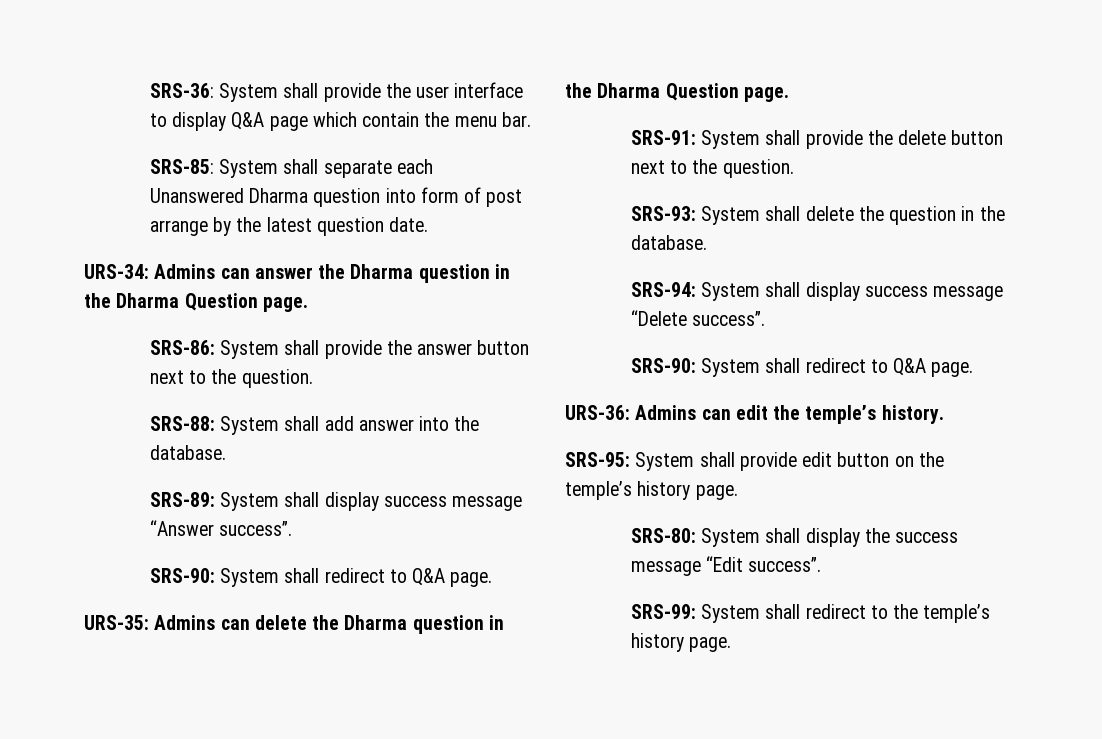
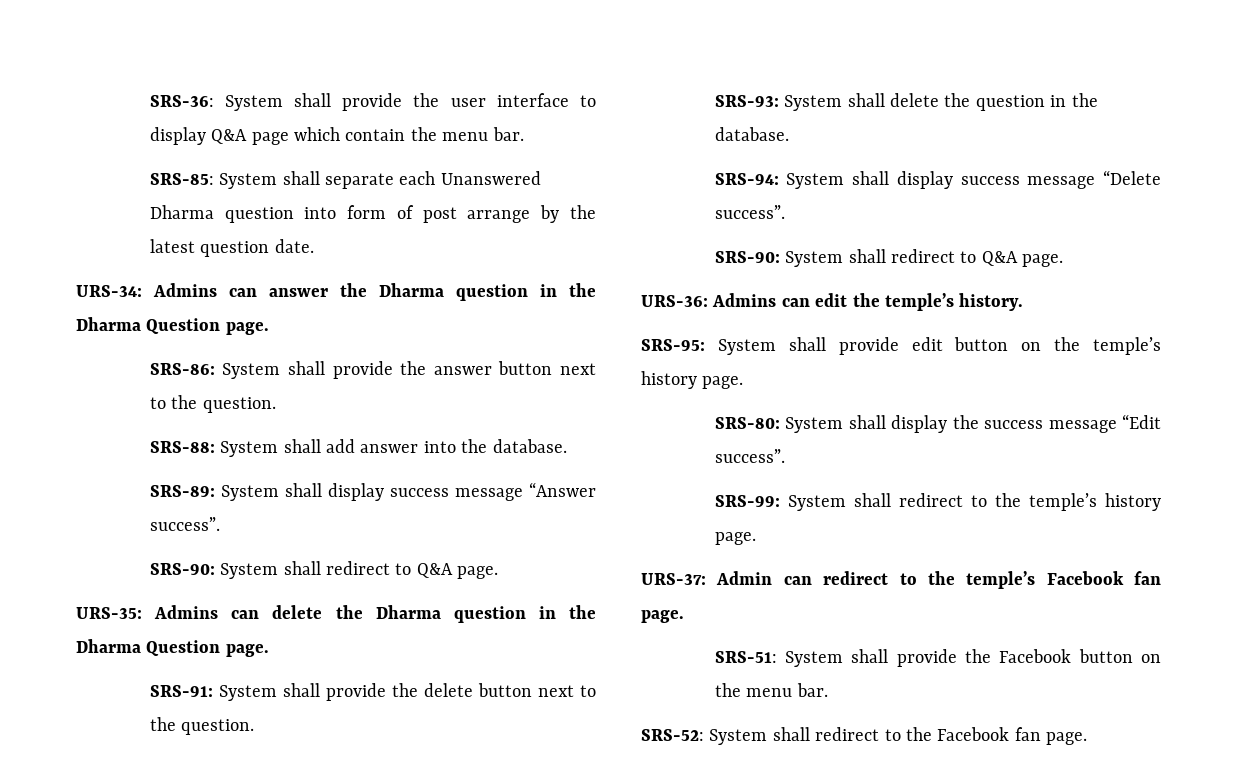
(732, 644) none -> [641,571,1161,589] [641,610,684,623] [714,649,1161,667] [714,683,828,697] [641,727,1088,745] // URS-37: Admin can redirect to the temple’s Facebook fan page. // SRS-51: System shall provide the Facebook button on the menu bar. // SRS-52: System shall redirect to the Facebook fan page.

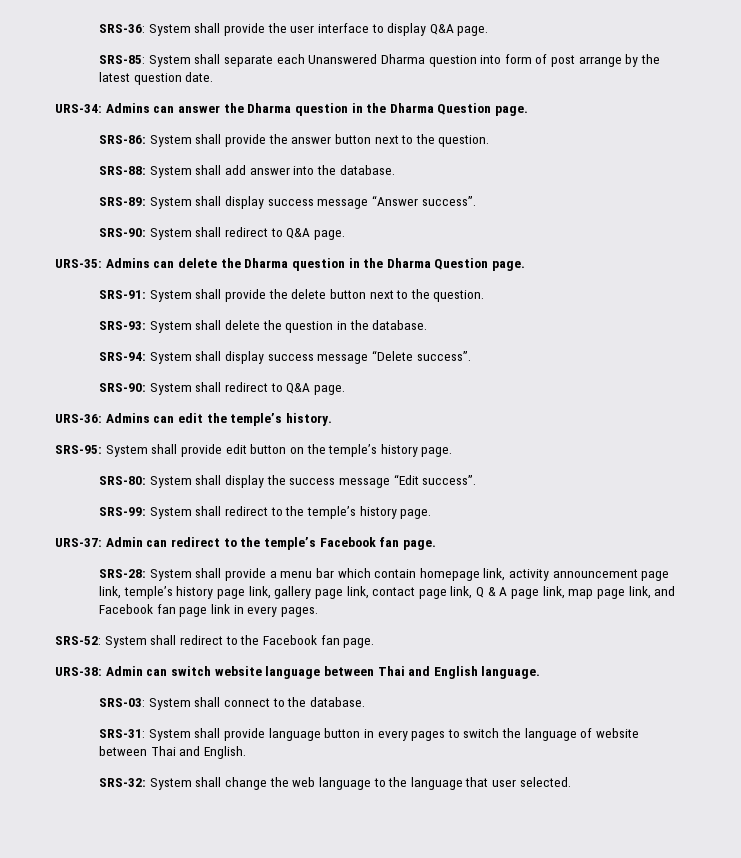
[251,127,524,145] page which contain the menu bar. -> [457,26,489,36] page.
[714,649,1161,667] [714,683,828,697] SRS-51: System shall provide the Facebook button on the menu bar. -> [99,568,670,581] [99,586,676,599] [99,604,318,617] SRS-28: System shall provide a menu bar which contain homepage link, activity announcement page link, temple’s history page link, gallery page link, contact page link, Q & A page link, map page link, and Facebook fan page link in every pages.
(1088, 738) none -> [55,666,541,679] [99,697,365,710] [99,728,640,741] [99,746,246,759] [99,777,571,790] // URS-38: Admin can switch website language between Thai and English language. // SRS-03: System shall connect to the database. // SRS-31: System shall provide language button in every pages to switch the language of website between Thai and English. // SRS-32: System shall change the web language to the language that user selected.

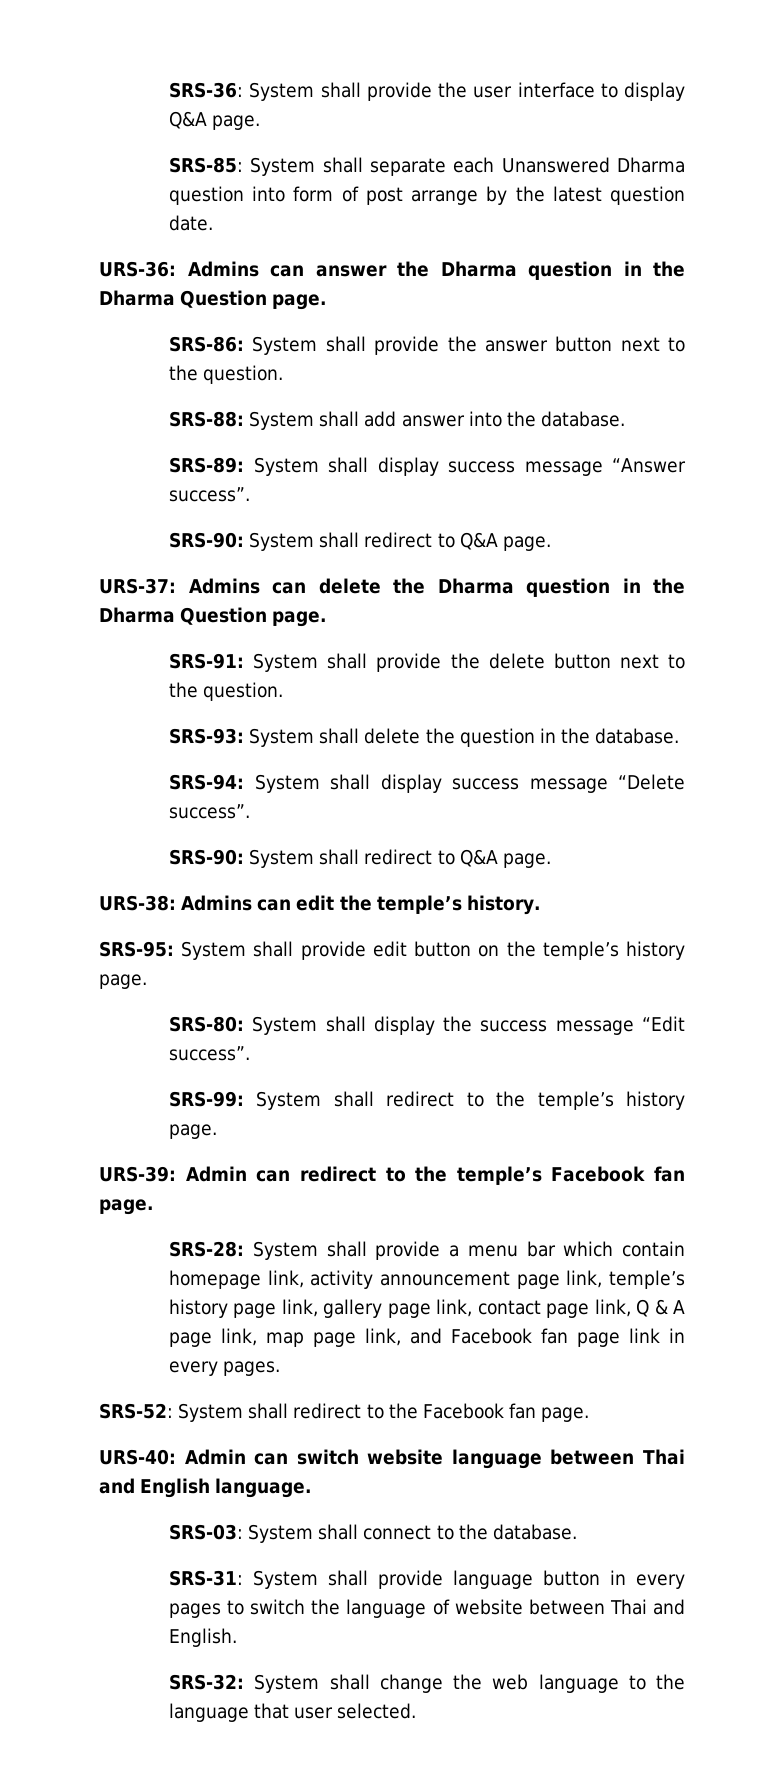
[55,104,102,113] URS-34: -> [99,261,176,277] URS-36:
[55,259,102,268] URS-35: -> [99,578,176,594] URS-37:
[55,414,102,423] URS-36: -> [99,895,176,911] URS-38:
[55,538,102,547] URS-37: -> [99,1166,176,1182] URS-39:
[55,667,102,676] URS-38: -> [99,1449,176,1465] URS-40:

